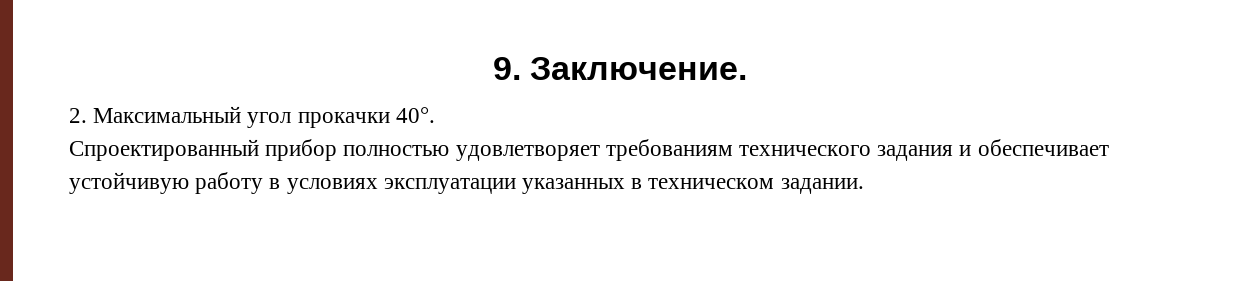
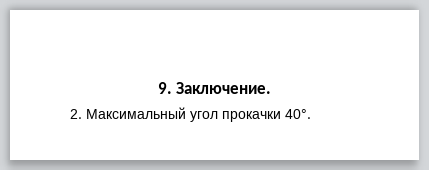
[69,139,1109,161] [69,172,864,194] // Спроектированный прибор полностью удовлетворяет требованиям технического задания и обеспечивает устойчивую работу в условиях эксплуатации указанных в техническом задании. -> (311, 114) none

